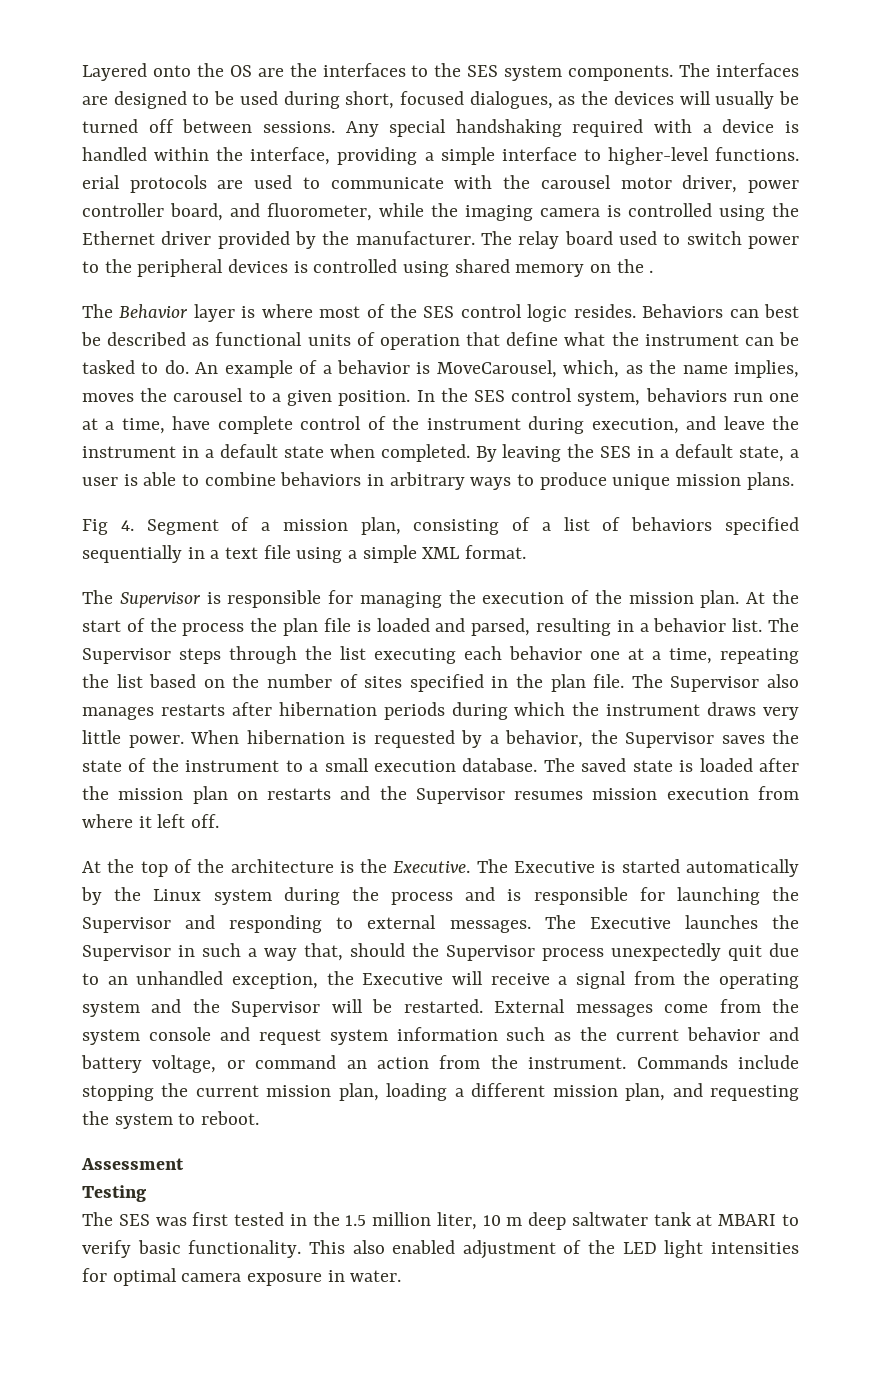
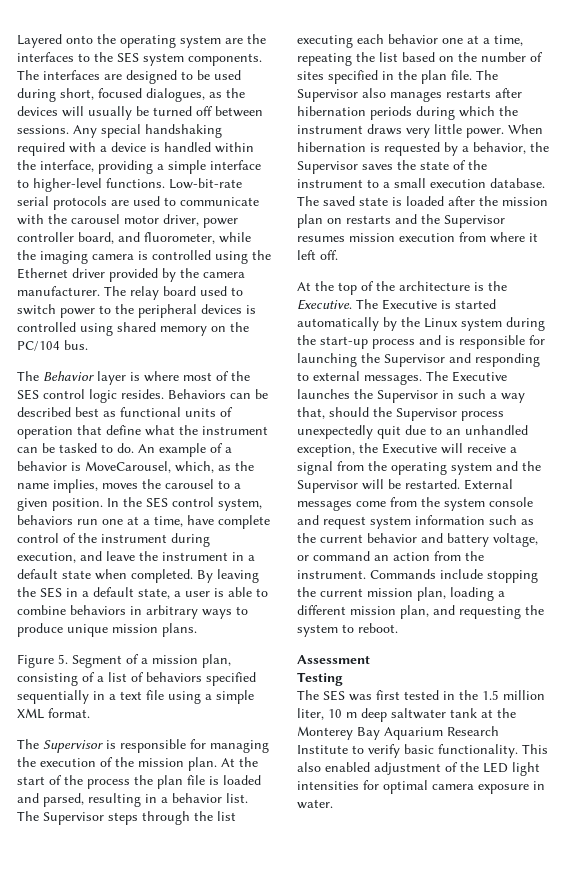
[229,65,252,77] OS -> [120,35,221,48] operating system
[82,175,120,189] erial -> [169,178,242,189] [17,196,49,206] Low-bit-rate serial
(350, 238) none -> [203,272,245,278] camera
[649,270,654,273] . -> [17,340,88,351] PC/104 bus.
[764,304,800,318] best -> (251, 396) none
(187, 339) none -> [75,407,99,417] best
[82,519,134,535] Fig 4. -> [17,654,68,668] Figure 5.
(379, 894) none -> [320,336,368,349] start-up
[718,1214,777,1226] MBARI -> [497,708,516,718] [297,726,499,740] [297,745,348,754] the Monterey Bay Aquarium Research Institute

